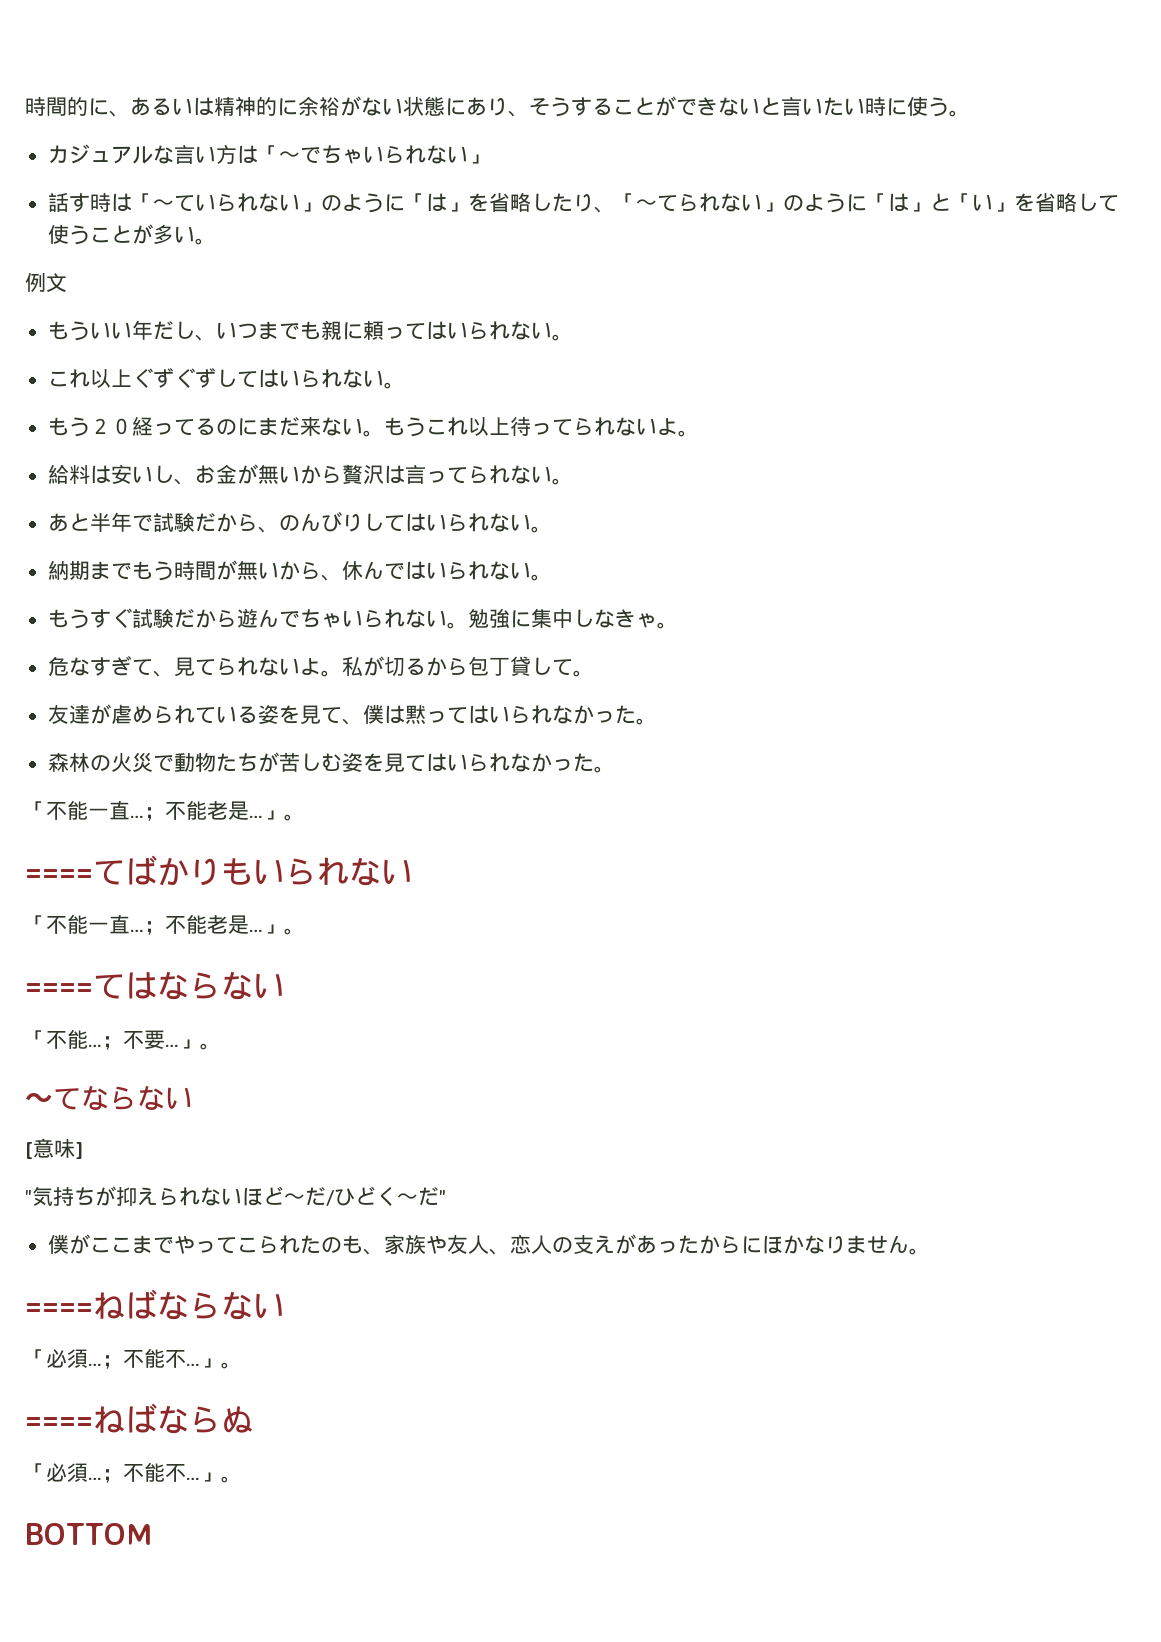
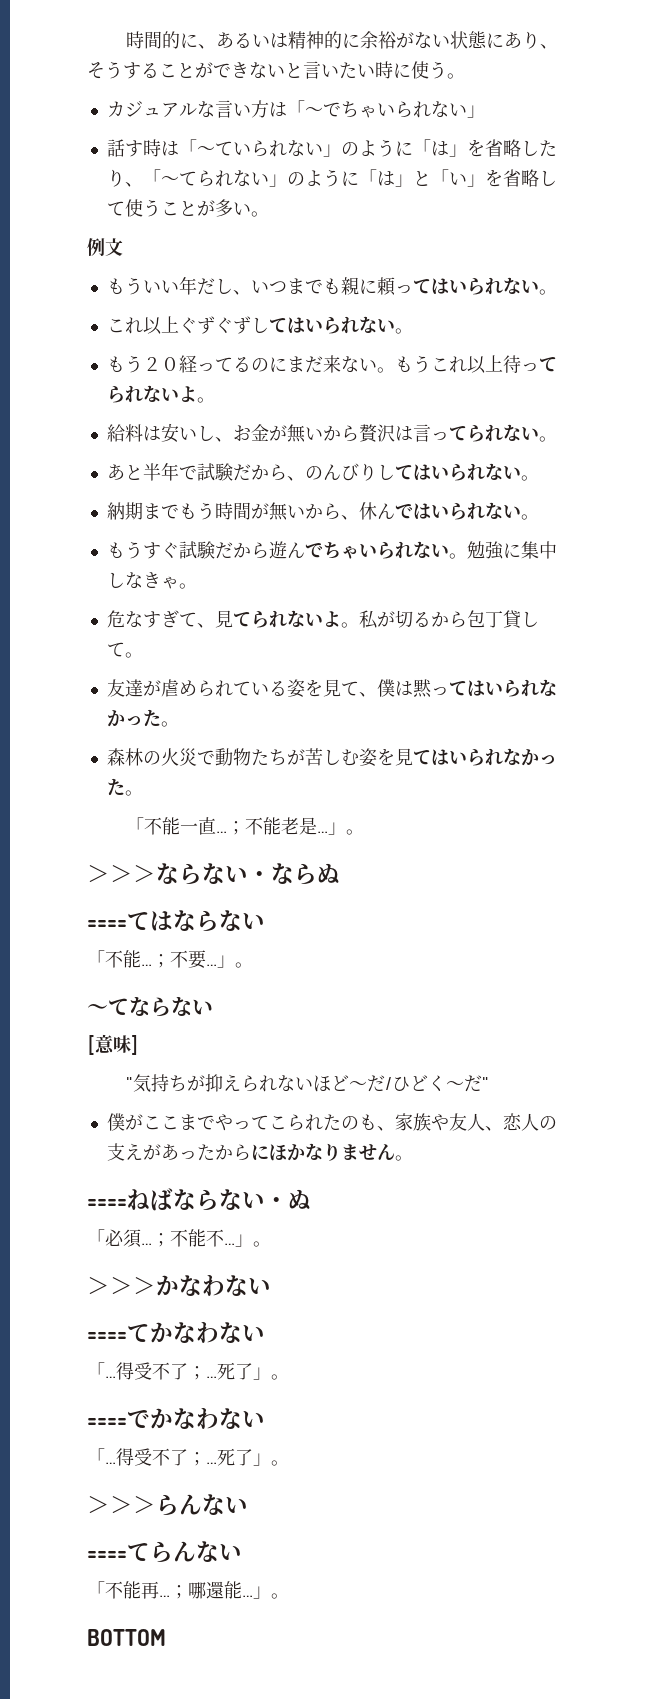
[25,855,413,886] [25,914,305,935] ====てばかりもいられない // 「不能一直…；不能老是…」。 -> [87,863,340,885] ＞＞＞ならない・ならぬ
[25,1348,242,1369] [25,1403,221,1434] // 「必須…；不能不…」。 // ====ねばなら -> [265,1197,288,1208] ・
(242, 1479) none -> [87,1274,271,1296] [87,1321,265,1343] [87,1362,289,1380] [87,1407,265,1429] [87,1448,289,1466] [87,1494,248,1516] [87,1541,242,1563] [87,1581,289,1599] // ＞＞＞かなわない // ====てかなわない // 「…得受不了；…死了」。 // ====でかなわない // 「…得受不了；…死了」。 // ＞＞＞らんない // ====てらんない // 「不能再…；哪還能…」。

